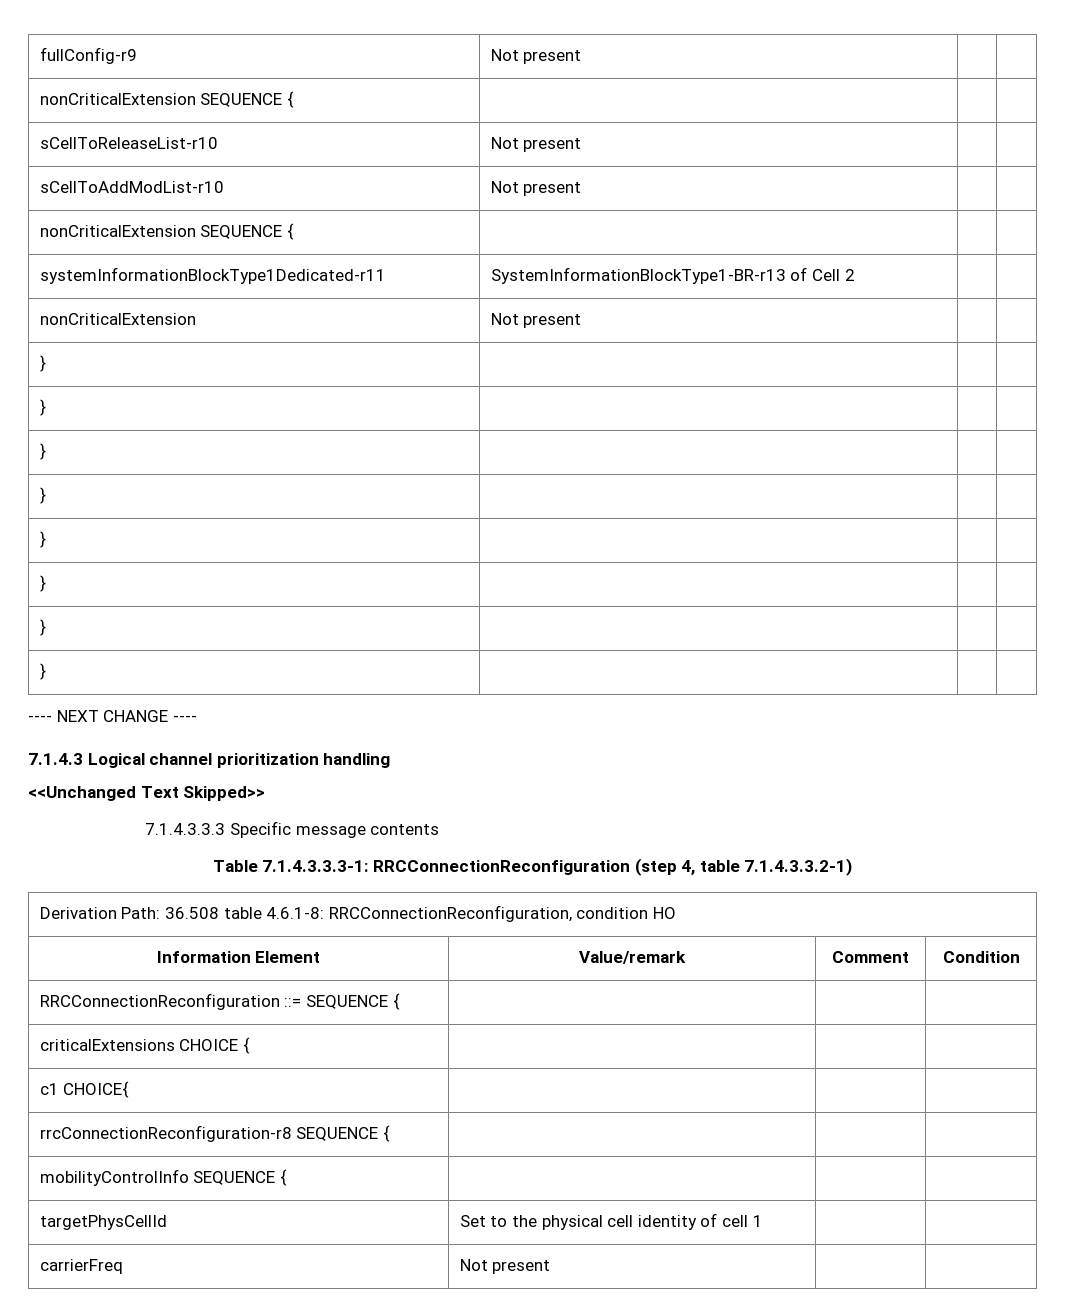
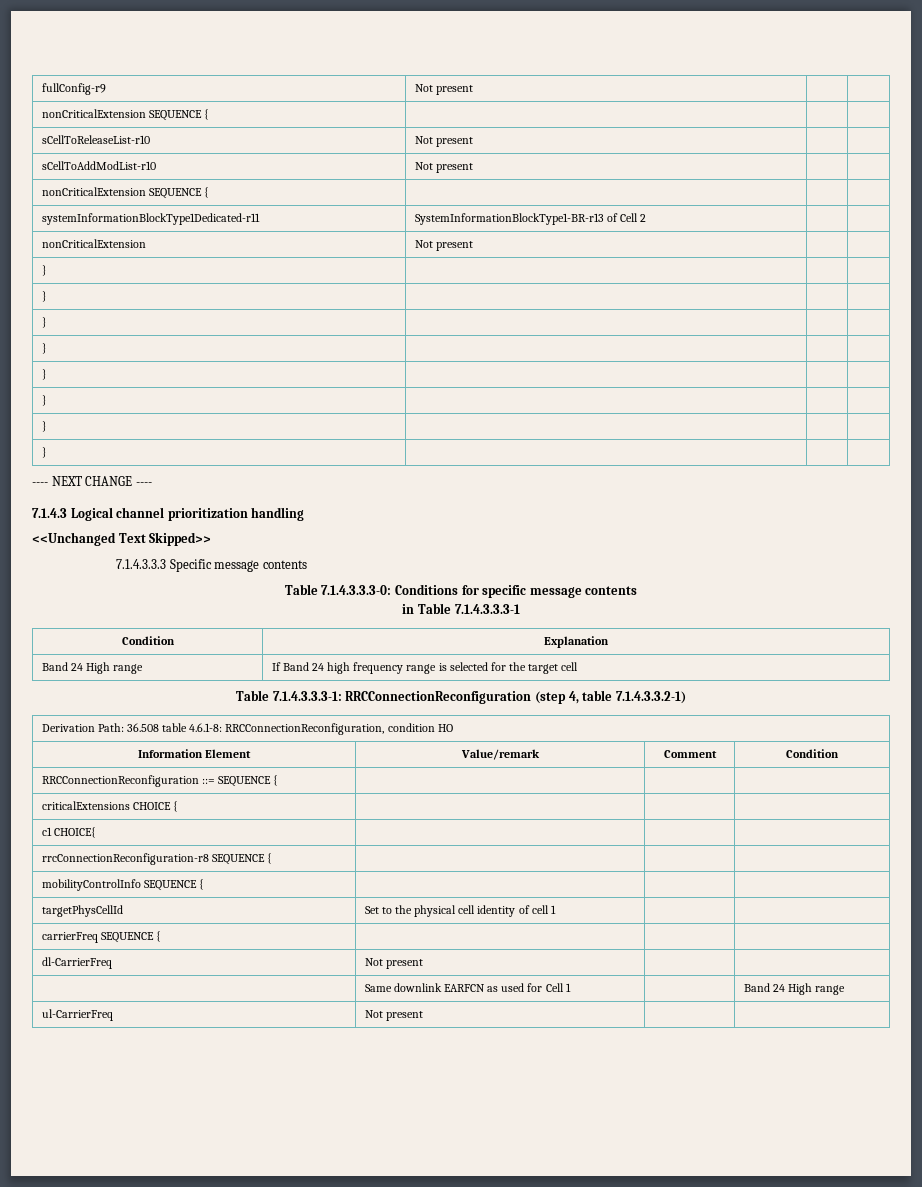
(440, 829) none -> [284,584,638,598] [402,603,520,614] [121,636,175,645] [544,636,609,648] [41,662,144,674] [271,662,579,674] // Table 7.1.4.3.3.3-0: Conditions for specific message contents // in Table 7.1.4.3.3.3-1 // Condition | Explanation // Band 24 High range | If Band 24 high frequency range is selected for the target cell
[459,1259,551,1274] | Not present | | -> [100,931,162,943] [41,957,112,969] [364,958,423,969] [364,983,571,992] [743,983,846,995] [41,1009,113,1021] [364,1010,423,1021] SEQUENCE { | | | // dl-CarrierFreq | Not present | | // | Same downlink EARFCN as used for Cell 1 | | Band 24 High range // ul-CarrierFreq | Not present | |

